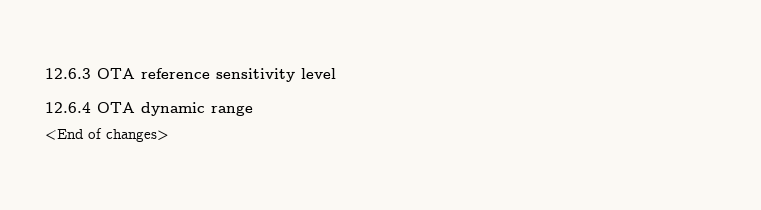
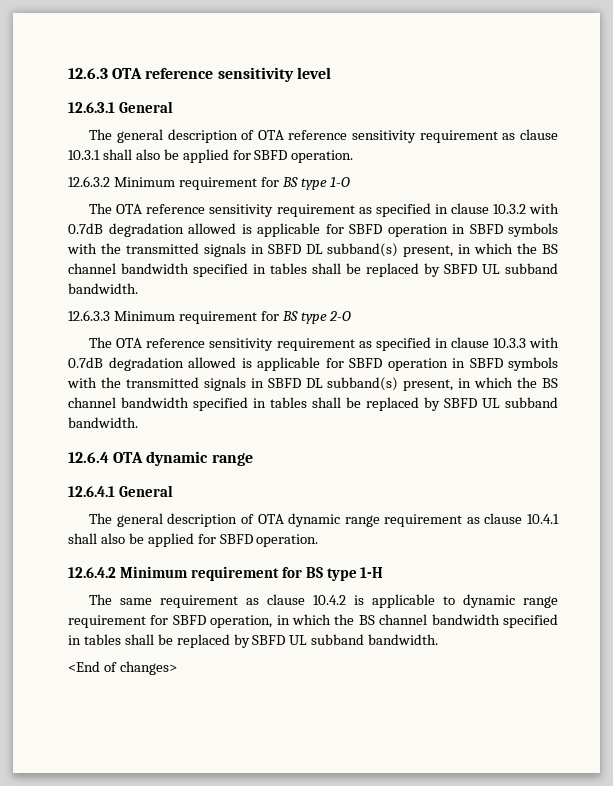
[45,102,253,116] 12.6.4 OTA dynamic range -> [68,101,173,113] [89,129,559,143] [68,149,354,163] [68,176,351,190] [89,203,559,217] [68,223,558,237] [67,243,558,257] [68,263,558,277] [68,283,138,294] [68,310,352,324] [89,337,559,351] [68,357,558,371] [67,377,558,391] [68,397,558,411] [68,417,138,428] [68,451,253,466] [68,485,173,497] [89,513,559,527] [68,533,319,547] [68,566,384,581] [89,594,559,608] [68,614,558,628] [68,634,439,648] 12.6.3.1 General // The general description of OTA reference sensitivity requirement as clause 10.3.1 shall also be applied for SBFD operation. // 12.6.3.2 Minimum requirement for BS type 1-O // The OTA reference sensitivity requirement as specified in clause 10.3.2 with 0.7dB degradation allowed is applicable for SBFD operation in SBFD symbols with the transmitted signals in SBFD DL subband(s) present, in which the BS channel bandwidth specified in tables shall be replaced by SBFD UL subband bandwidth. // 12.6.3.3 Minimum requirement for BS type 2-O // The OTA reference sensitivity requirement as specified in clause 10.3.3 with 0.7dB degradation allowed is applicable for SBFD operation in SBFD symbols with the transmitted signals in SBFD DL subband(s) present, in which the BS channel bandwidth specified in tables shall be replaced by SBFD UL subband bandwidth. // 12.6.4 OTA dynamic range // 12.6.4.1 General // The general description of OTA dynamic range requirement as clause 10.4.1 shall also be applied for SBFD operation. // 12.6.4.2 Minimum requirement for BS type 1-H // The same requirement as clause 10.4.2 is applicable to dynamic range requirement for SBFD operation, in which the BS channel bandwidth specified in tables shall be replaced by SBFD UL subband bandwidth.

